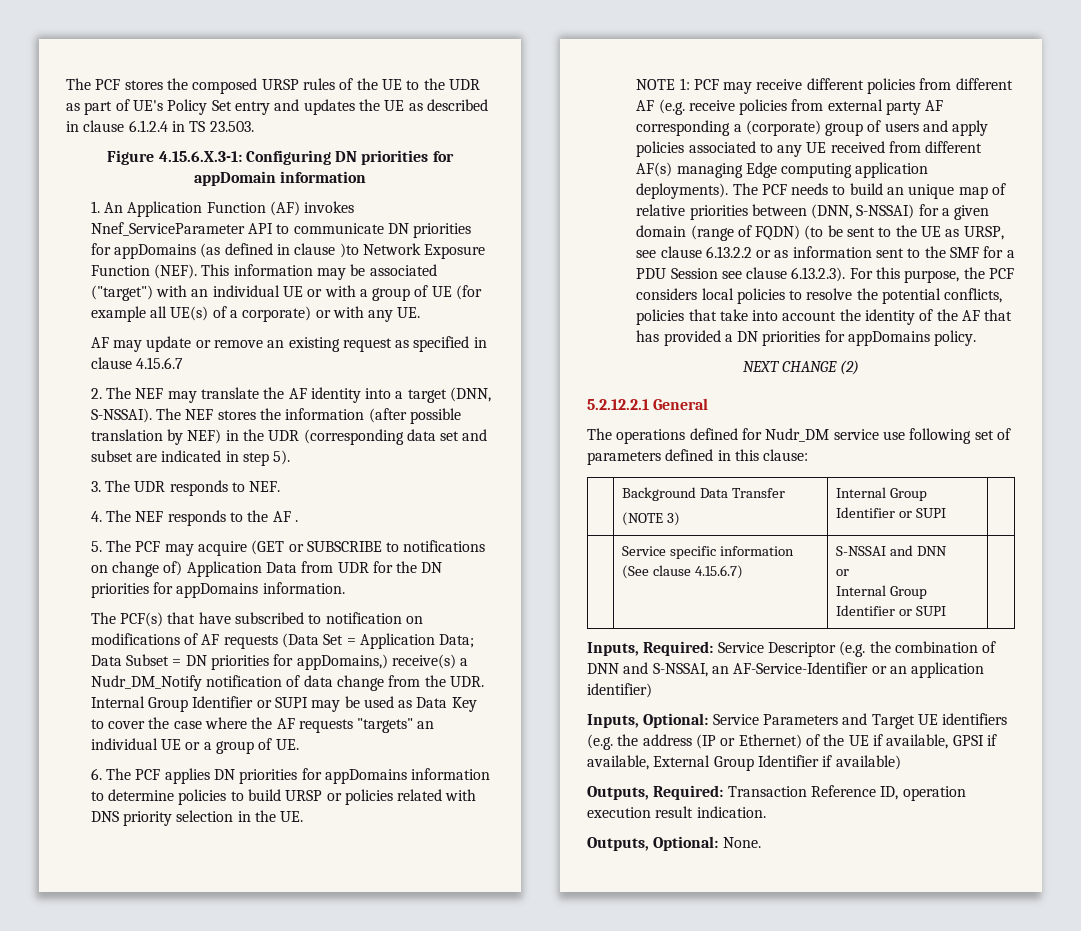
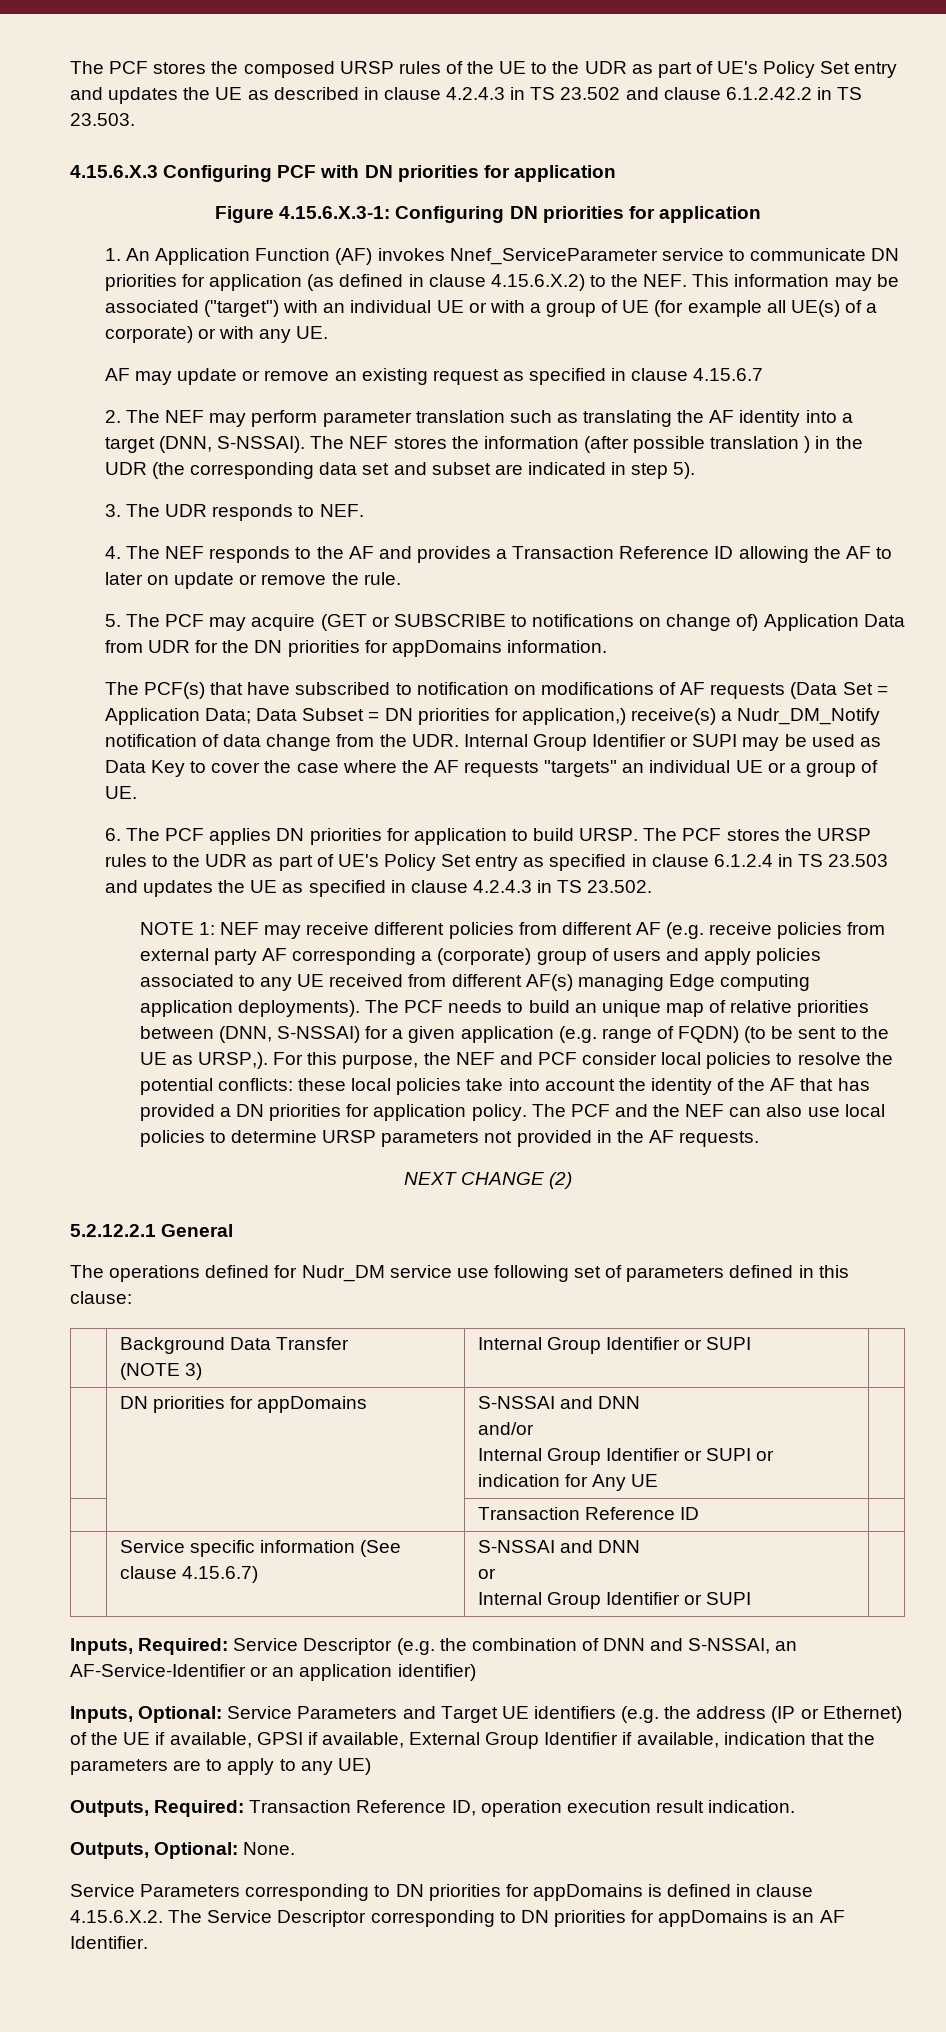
[128,120,254,132] 6.1.2.4 in TS 23.503. -> [446,87,863,100] [70,113,135,126] [70,165,616,182] 4.2.4.3 in TS 23.502 and clause 6.1.2.42.2 in TS 23.503. // 4.15.6.X.3 Configuring PCF with DN priorities for application
[193,171,367,186] appDomain information -> [658,206,761,223] application
[247,223,273,234] API -> [661,248,724,261] service
[113,244,196,259] appDomains -> [209,274,303,291] application
[339,243,486,259] [90,264,197,279] )to Network Exposure Function (NEF). -> [490,274,688,291] 4.15.6.X.2) to the NEF.
[200,387,259,399] translate -> [251,410,673,427] perform parameter translation such as translating
[166,429,222,445] by NEF) -> [804,436,811,453] )
[303,429,404,445] (corresponding -> [151,462,315,479] (the corresponding
[294,520,298,522] . -> [378,546,892,563] [104,572,401,589] and provides a Transaction Reference ID allowing the AF to later on update or remove the rule.
[296,654,388,670] appDomains,) -> [521,708,626,725] application,)
[324,768,491,784] [90,789,477,805] [90,810,304,826] appDomains information to determine policies to build URSP or policies related with DNS priority selection in the UE. -> [413,828,871,845] [104,854,889,871] [104,880,653,897] application to build URSP. The PCF stores the URSP rules to the UDR as part of UE's Policy Set entry as specified in clause 6.1.2.4 in TS 23.503 and updates the UE as specified in clause 4.2.4.3 in TS 23.502.
[693,79,719,90] PCF -> [219,922,259,935] NEF
[636,225,734,241] domain (range -> [460,1026,652,1043] application (e.g. range
[963,226,1004,240] [636,246,1015,258] [636,267,1015,283] [636,288,698,300] URSP, see clause 6.13.2.2 or as information sent to the SMF for a PDU Session see clause 6.13.2.3). For this purpose, the PCF considers -> [197,1052,658,1069] URSP,). For this purpose, the NEF and PCF consider
[944,288,1003,303] [636,309,717,325] conflicts, policies that -> [217,1078,462,1095] conflicts: these local policies
[848,331,931,346] appDomains -> [373,1104,467,1121] application
(977, 338) none -> [531,1104,885,1117] [139,1130,760,1147] The PCF and the NEF can also use local policies to determine URSP parameters not provided in the AF requests.
(947, 513) none -> [119,1396,368,1413] [477,1396,640,1409] [477,1422,534,1435] [477,1448,775,1465] [477,1474,659,1491] [477,1507,699,1520] // | DN priorities for appDomains | S-NSSAI and DNN // and/or // Internal Group Identifier or SUPI or indication for Any UE | // | | Transaction Reference ID |
[835,755,901,770] available) -> [636,1732,875,1748] [70,1758,371,1775] available, indication that the parameters are to apply to any UE)
(761, 842) none -> [70,1884,814,1901] [70,1910,845,1927] [70,1936,148,1949] // Service Parameters corresponding to DN priorities for appDomains is defined in clause 4.15.6.X.2. The Service Descriptor corresponding to DN priorities for appDomains is an AF Identifier.

